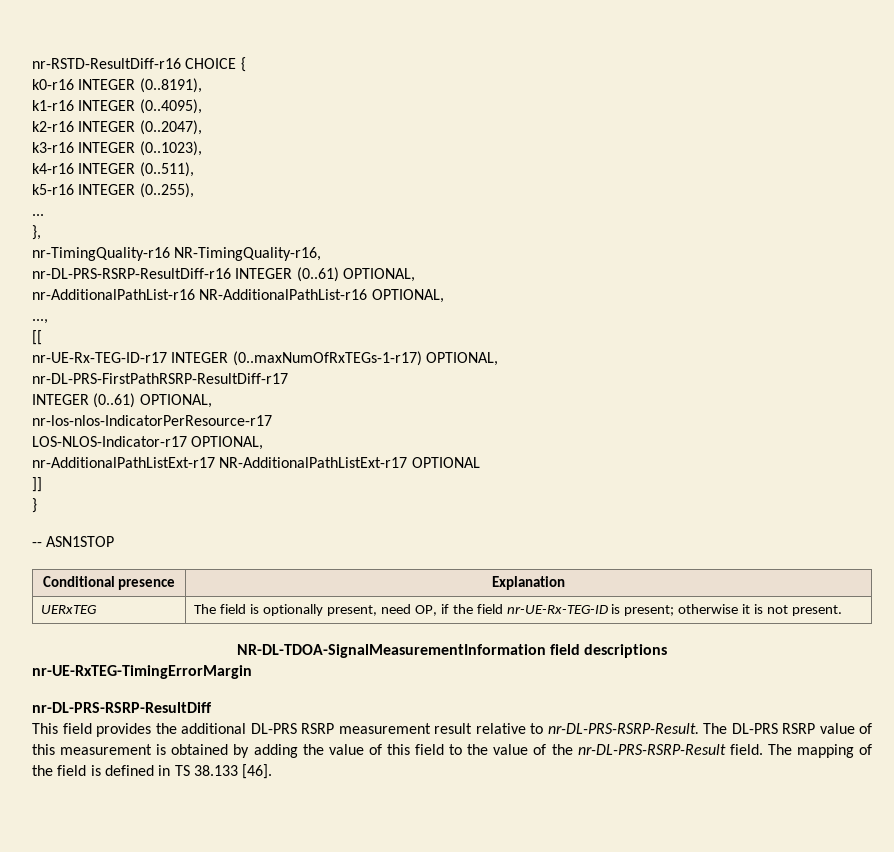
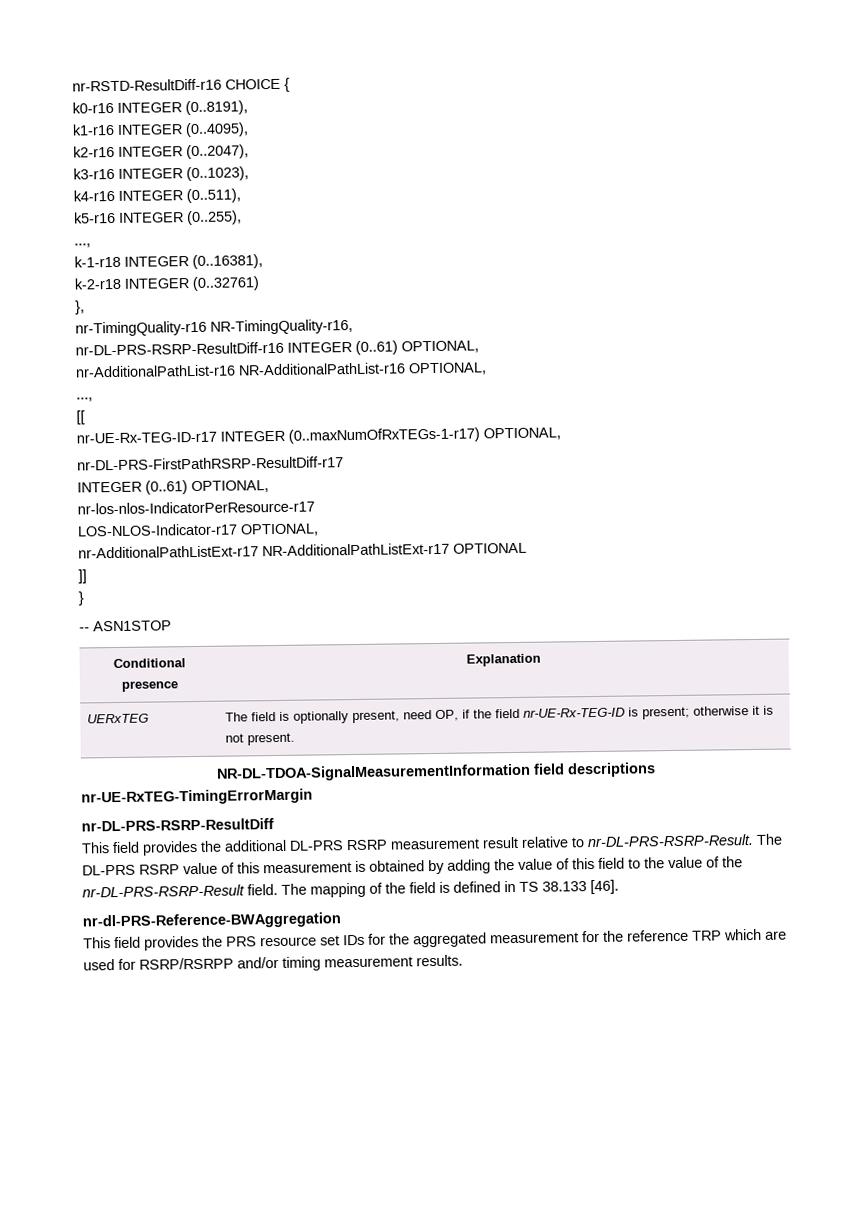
[32,214,44,216] ... -> [74,243,91,248] [74,254,263,270] [74,276,259,292] ..., // k-1-r18 INTEGER (0..16381), // k-2-r18 INTEGER (0..32761)
(273, 771) none -> [82,912,341,930] [83,928,787,951] [83,954,463,971] // nr-dl-PRS-Reference-BWAggregation // This field provides the PRS resource set IDs for the aggregated measurement for the reference TRP which are used for RSRP/RSRPP and/or timing measurement results.

